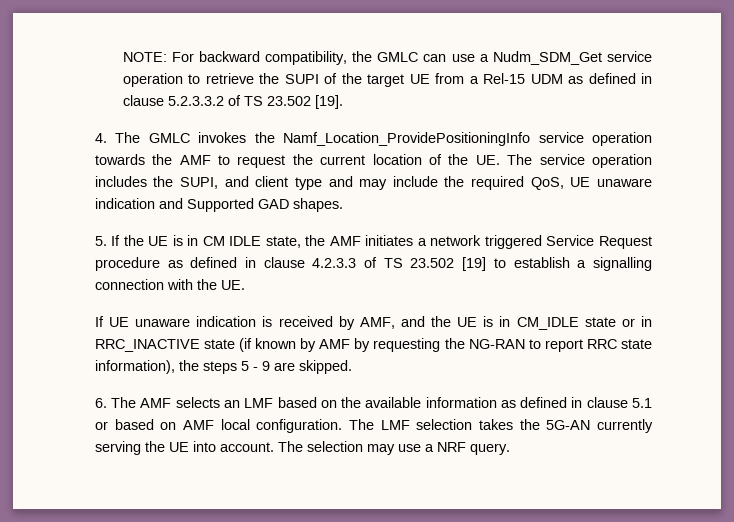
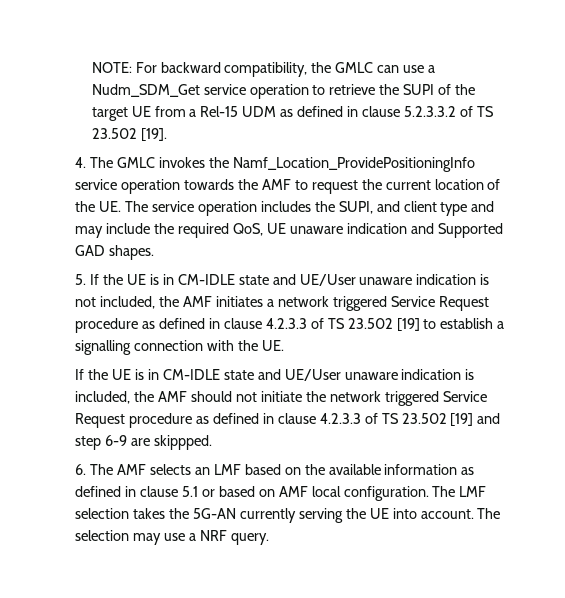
[202,236,301,248] CM IDLE state, -> [177,274,490,286] [75,296,156,309] CM-IDLE state and UE/User unaware indication is not included,
[108,316,652,330] [94,338,652,352] [94,360,352,374] UE unaware indication is received by AMF, and the UE is in CM_IDLE state or in RRC_INACTIVE state (if known by AMF by requesting the NG-RAN to report RRC state information), the steps 5 - 9 are skipped. -> [88,369,475,381] [75,391,487,406] [75,413,501,428] [75,435,213,450] the UE is in CM-IDLE state and UE/User unaware indication is included, the AMF should not initiate the network triggered Service Request procedure as defined in clause 4.2.3.3 of TS 23.502 [19] and step 6-9 are skippped.

